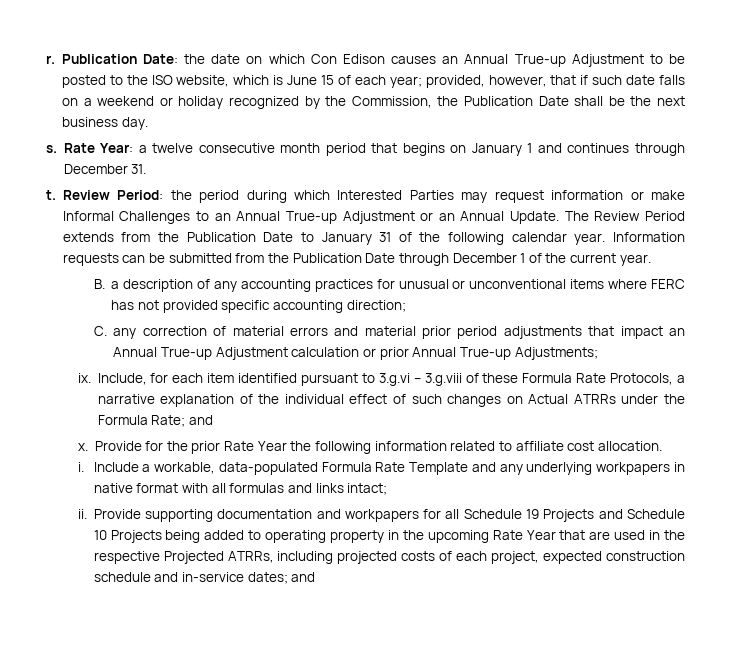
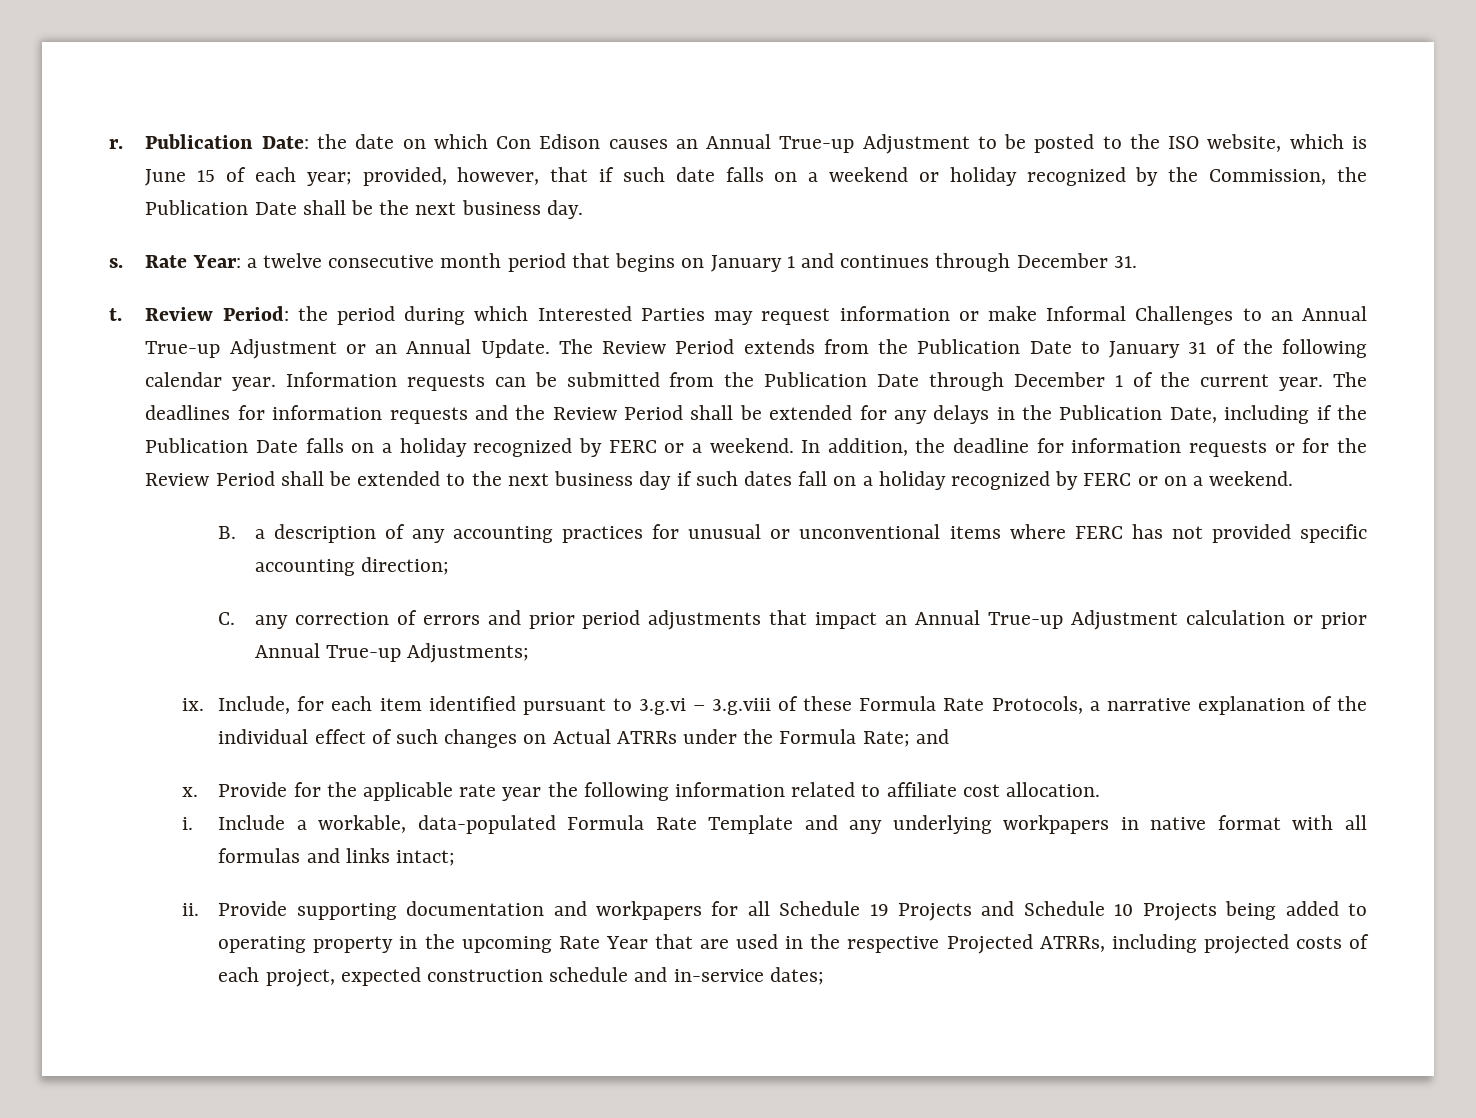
(651, 260) none -> [1332,372,1367,387] [145,405,1367,424] [145,438,1367,457] [145,471,1294,490] The deadlines for information requests and the Review Period shall be extended for any delays in the Publication Date, including if the Publication Date falls on a holiday recognized by FERC or a weekend. In addition, the deadline for information requests or for the Review Period shall be extended to the next business day if such dates fall on a holiday recognized by FERC or on a weekend.
[232,326,284,336] material -> (417, 617) none
[364,326,416,336] material -> (521, 617) none
[191,441,287,454] prior Rate Year -> [362,782,542,801] applicable rate year
[291,572,316,582] and -> (824, 976) none

